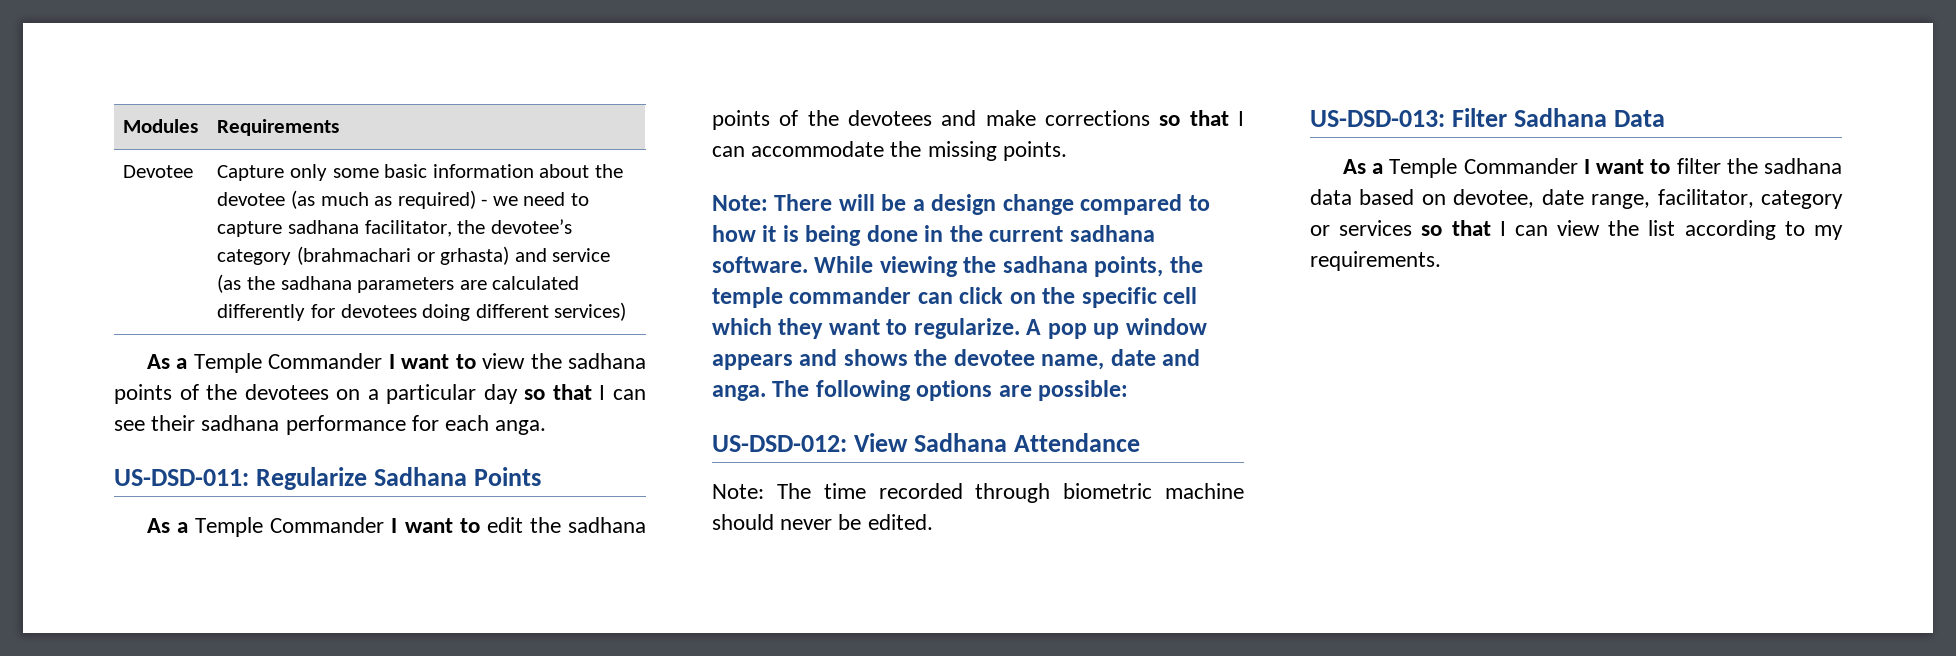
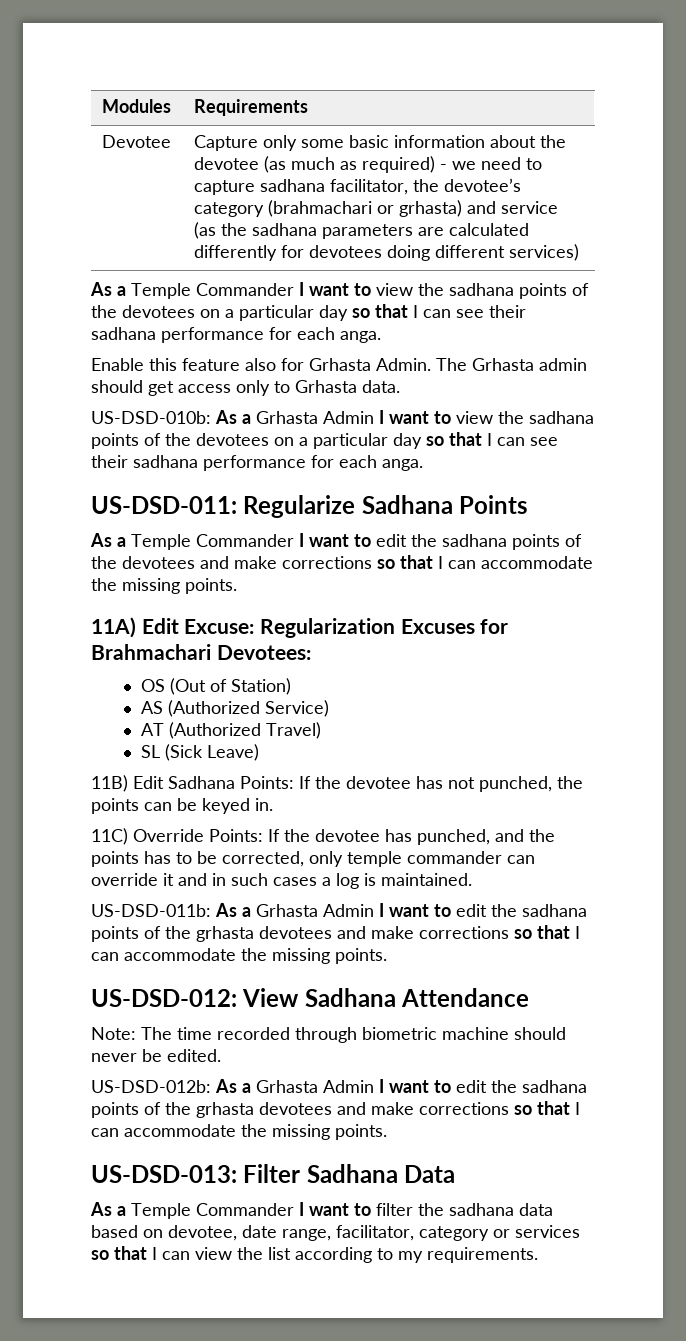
(547, 427) none -> [91,358,587,371] [91,380,400,396] [91,410,594,424] [91,432,558,449] [91,455,423,471] // Enable this feature also for Grhasta Admin. The Grhasta admin should get access only to Grhasta data. // US-DSD-010b: As a Grhasta Admin I want to view the sadhana points of the devotees on a particular day so that I can see their sadhana performance for each anga.
[712,194,1210,215] [712,225,1155,246] [712,256,1203,277] [712,287,1198,308] [712,318,1207,339] [712,349,1201,370] [712,380,1129,401] Note: There will be a design change compared to how it is being done in the current sadhana software. While viewing the sadhana points, the temple commander can click on the specific cell which they want to regularize. A pop up window appears and shows the devotee name, date and anga. The following options are possible: -> [91,617,509,638] [91,644,311,660] [140,678,291,695] [140,700,329,717] [140,722,321,739] [140,744,259,761] [91,775,583,792] [91,798,273,814] [91,828,555,845] [91,851,535,867] [91,873,472,889] [91,903,587,917] [91,925,580,942] [91,948,387,964] 11A) Edit Excuse: Regularization Excuses for Brahmachari Devotees: // OS (Out of Station) // AS (Authorized Service) // AT (Authorized Travel) // SL (Sick Leave) // 11B) Edit Sadhana Points: If the devotee has not punched, the points can be keyed in. // 11C) Override Points: If the devotee has punched, and the points has to be corrected, only temple commander can override it and in such cases a log is maintained. // US-DSD-011b: As a Grhasta Admin I want to edit the sadhana points of the grhasta devotees and make corrections so that I can accommodate the missing points.
(933, 522) none -> [91,1079,587,1093] [91,1101,580,1118] [91,1124,387,1140] // US-DSD-012b: As a Grhasta Admin I want to edit the sadhana points of the grhasta devotees and make corrections so that I can accommodate the missing points.

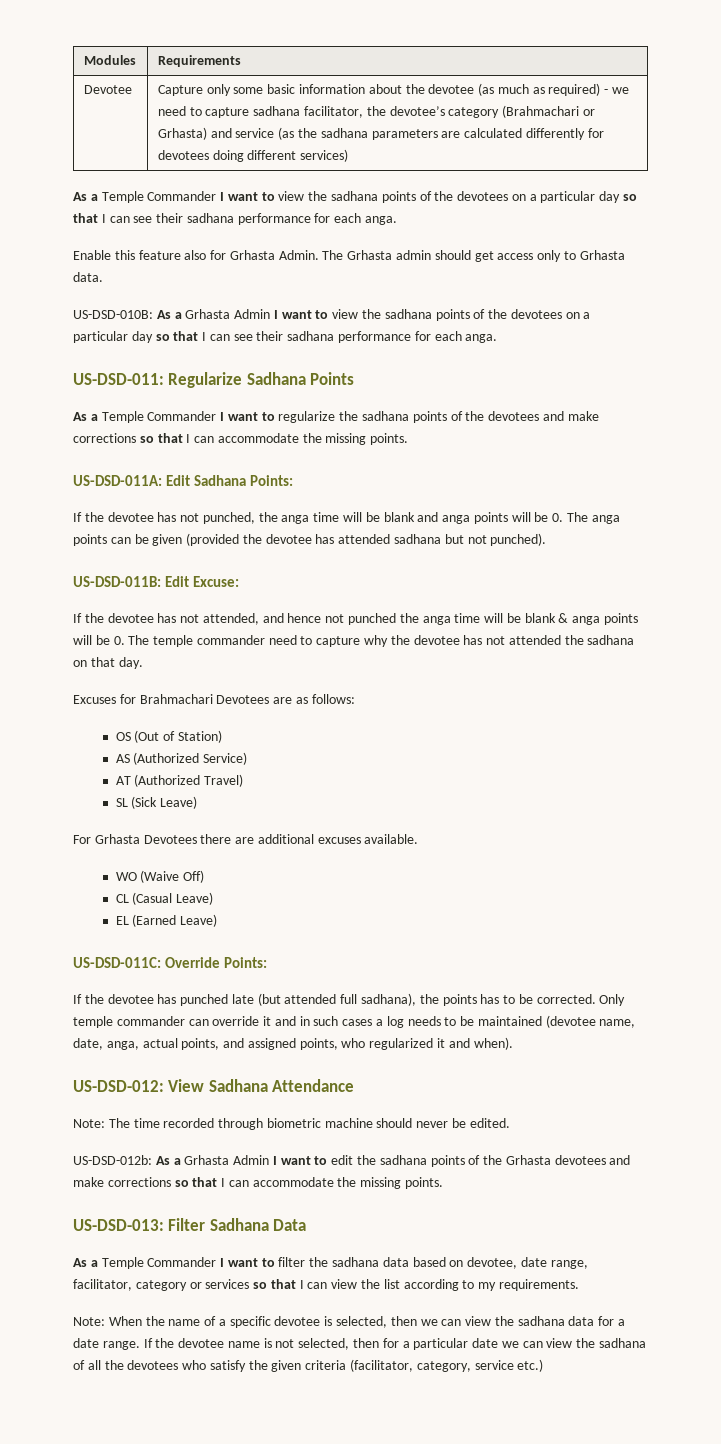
[268,200,463,217] (brahmachari or grhasta) -> [502,105,595,118] [157,127,207,140] (Brahmachari or Grhasta)
[91,411,211,424] US-DSD-010b: -> [73,310,153,319] US-DSD-010B:
[376,534,407,547] edit -> [278,411,336,423] regularize
[91,617,509,638] [91,644,311,660] 11A) Edit Excuse: Regularization Excuses for Brahmachari Devotees: -> [73,475,294,486] [73,512,620,524] [73,533,547,546] [73,576,240,587] [73,613,639,625] [73,635,635,647] [73,657,143,669] [73,694,355,704] US-DSD-011A: Edit Sadhana Points: // If the devotee has not punched, the anga time will be blank and anga points will be 0. The anga points can be given (provided the devotee has attended sadhana but not punched). // US-DSD-011B: Edit Excuse: // If the devotee has not attended, and hence not punched the anga time will be blank & anga points will be 0. The temple commander need to capture why the devotee has not attended the sadhana on that day. // Excuses for Brahmachari Devotees are as follows:
[91,775,583,792] [91,798,273,814] [91,828,524,845] 11B) Edit Sadhana Points: If the devotee has not punched, the points can be keyed in. // 11C) Override Points: If the devotee has punched, and -> [73,834,419,844] [115,870,205,883] [115,892,214,905] [115,914,218,927] [73,957,268,968] [73,993,417,1006] For Grhasta Devotees there are additional excuses available. // WO (Waive Off) // CL (Casual Leave) // EL (Earned Leave) // US-DSD-011C: Override Points: // If the devotee has punched late (but attended full sadhana),
[222,851,343,867] corrected, only -> [536,994,626,1006] corrected. Only
[364,873,472,886] [91,903,587,917] [91,925,580,942] [91,948,387,964] is maintained. // US-DSD-011b: As a Grhasta Admin I want to edit the sadhana points of the grhasta devotees and make corrections so that I can accommodate the missing points. -> [407,1015,636,1028] [73,1037,513,1050] needs to be maintained (devotee name, date, anga, actual points, and assigned points, who regularized it and when).
[196,1102,254,1118] grhasta -> [505,1155,551,1165] Grhasta
(538, 1255) none -> [73,1316,626,1328] [73,1338,647,1350] [73,1359,544,1372] // Note: When the name of a specific devotee is selected, then we can view the sadhana data for a date range. If the devotee name is not selected, then for a particular date we can view the sadhana of all the devotees who satisfy the given criteria (facilitator, category, service etc.)

